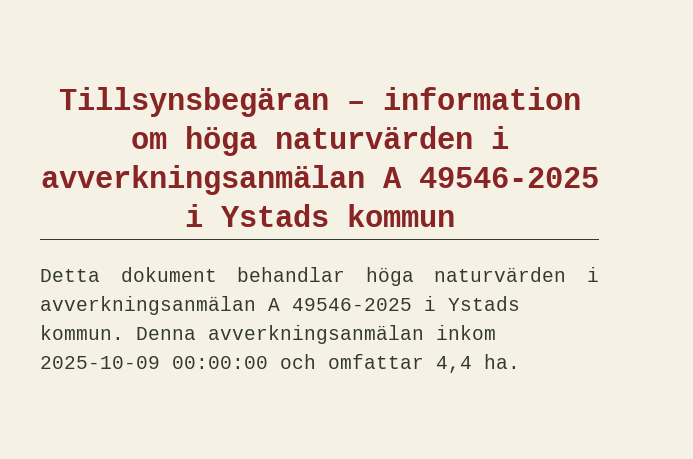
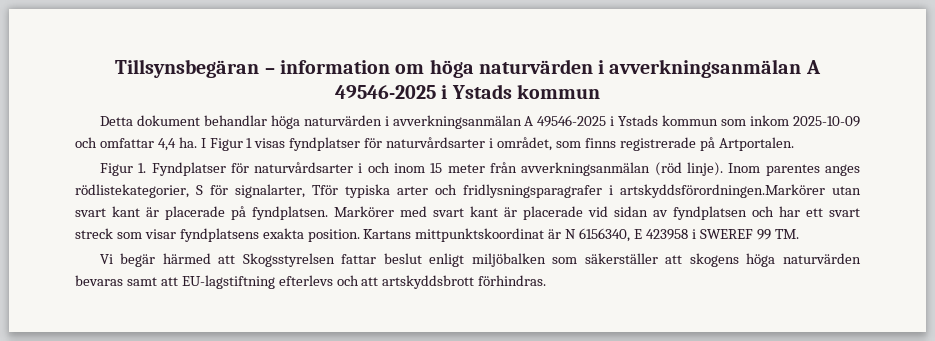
[40,325,424,344] kommun. Denna avverkningsanmälan -> [662,115,747,126] kommun som
[172,356,268,369] 00:00:00 -> (861, 121) none
(520, 361) none -> [200,137,794,151] [99,162,861,176] [75,184,861,198] [75,206,860,220] [75,228,799,242] [99,253,861,267] [75,275,547,289] I Figur 1 visas fyndplatser för naturvårdsarter i området, som finns registrerade på Artportalen. // Figur 1. Fyndplatser för naturvårdsarter i och inom 15 meter från avverkningsanmälan (röd linje). Inom parentes anges rödlistekategorier, S för signalarter, Tför typiska arter och fridlysningsparagrafer i artskyddsförordningen.Markörer utan svart kant är placerade på fyndplatsen. Markörer med svart kant är placerade vid sidan av fyndplatsen och har ett svart streck som visar fyndplatsens exakta position. Kartans mittpunktskoordinat är N 6156340, E 423958 i SWEREF 99 TM. // Vi begär härmed att Skogsstyrelsen fattar beslut enligt miljöbalken som säkerställer att skogens höga naturvärden bevaras samt att EU-lagstiftning efterlevs och att artskyddsbrott förhindras.

